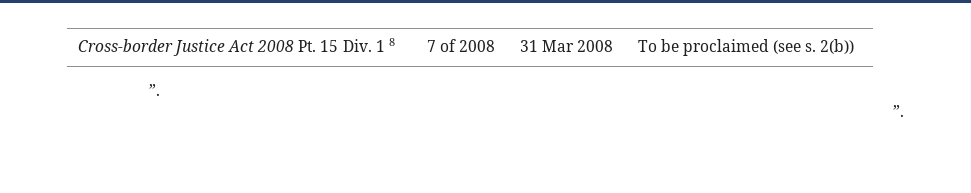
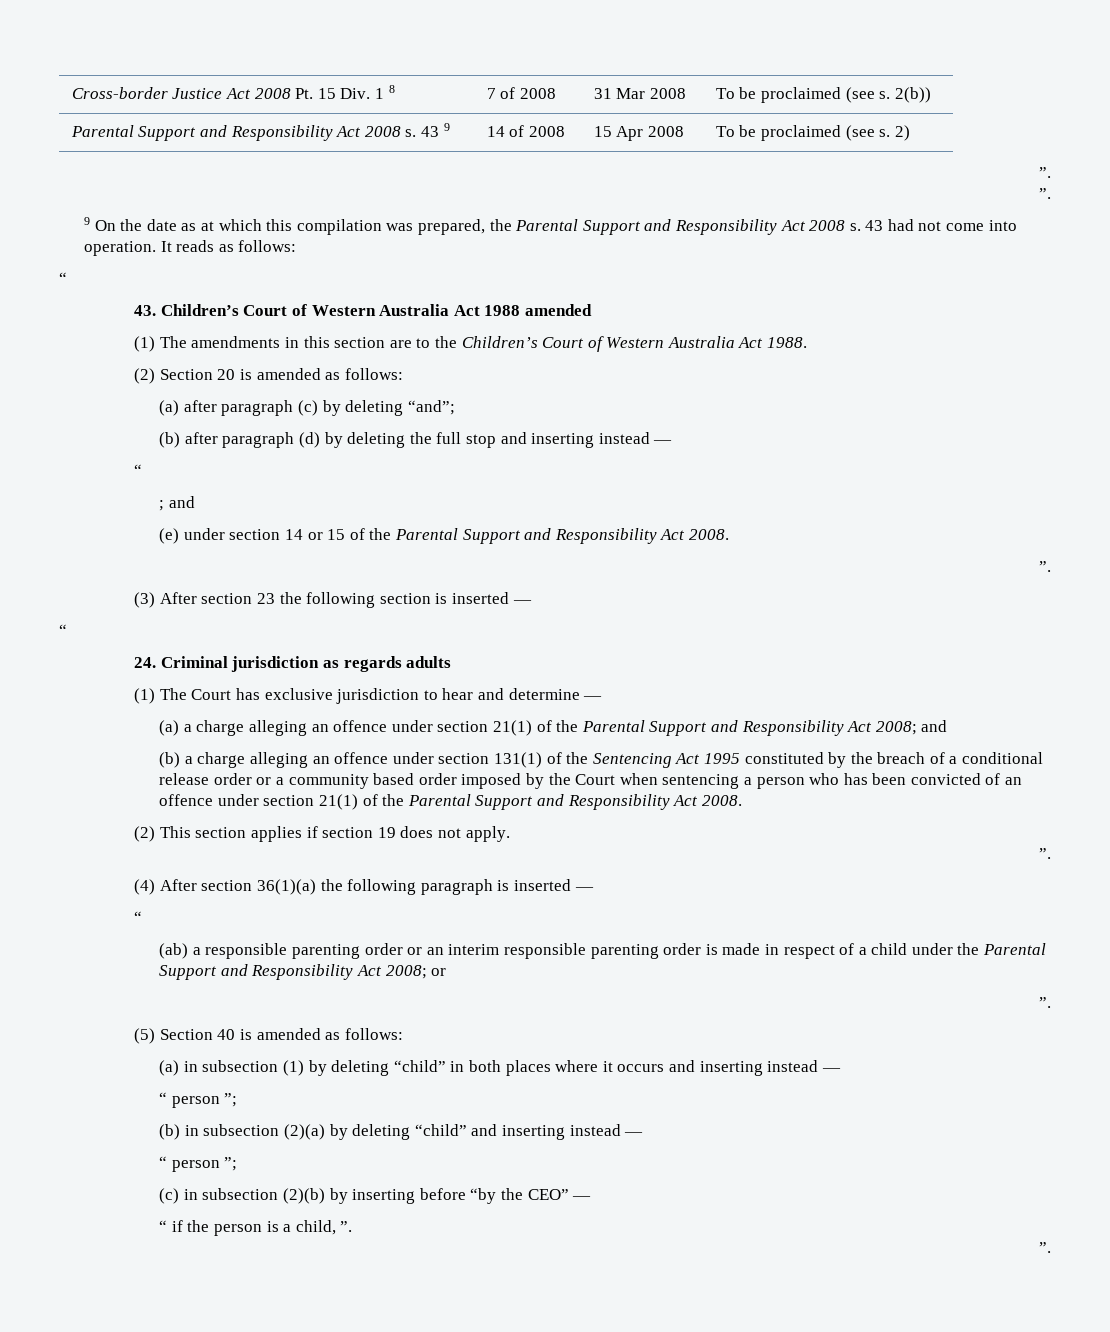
(855, 46) // -> [70,123,450,141] [486,125,566,137] [593,126,685,141] [715,125,910,141] [1039,167,1051,178] [1039,188,1051,199] [84,217,1017,235] [84,240,297,256] [59,272,67,284] [134,304,592,316] [134,336,808,352] [134,368,403,384] [159,400,455,416] [159,432,673,448] [134,464,143,476] [159,496,195,511] [159,528,729,544] [1039,561,1051,572] [134,592,532,608] [59,624,67,636] [134,656,452,672] [134,688,603,704] [159,720,948,736] [159,752,1044,768] [159,773,1023,789] [159,794,742,810] [134,826,510,842] [1039,848,1051,859] [134,879,594,895] [134,911,143,923] [159,943,1047,959] [159,964,447,980] [1039,997,1051,1008] [134,1028,403,1044] [159,1060,841,1076] [159,1092,238,1108] [159,1124,644,1140] [159,1156,238,1172] [159,1188,592,1204] [159,1220,336,1236] // Parental Support and Responsibility Act 2008 s. 43 9 | 14 of 2008 | 15 Apr 2008 | To be proclaimed (see s. 2) // ”. // ”. // 9 On the date as at which this compilation was prepared, the Parental Support and Responsibility Act 2008 s. 43 had not come into operation. It reads as follows: // “ // 43. Children’s Court of Western Australia Act 1988 amended // (1) The amendments in this section are to the Children’s Court of Western Australia Act 1988. // (2) Section 20 is amended as follows: // (a) after paragraph (c) by deleting “and”; // (b) after paragraph (d) by deleting the full stop and inserting instead — // “ // ; and // (e) under section 14 or 15 of the Parental Support and Responsibility Act 2008. // ”. // (3) After section 23 the following section is inserted — // “ // 24. Criminal jurisdiction as regards adults // (1) The Court has exclusive jurisdiction to hear and determine — // (a) a charge alleging an offence under section 21(1) of the Parental Support and Responsibility Act 2008; and // (b) a charge alleging an offence under section 131(1) of the Sentencing Act 1995 constituted by the breach of a conditional release order or a community based order imposed by the Court when sentencing a person who has been convicted of an offence under section 21(1) of the Parental Support and Responsibility Act 2008. // (2) This section applies if section 19 does not apply. // ”. // (4) After section 36(1)(a) the following paragraph is inserted — // “ // (ab) a responsible parenting order or an interim responsible parenting order is made in respect of a child under the Parental Support and Responsibility Act 2008; or // ”. // (5) Section 40 is amended as follows: // (a) in subsection (1) by deleting “child” in both places where it occurs and inserting instead — // “ person ”; // (b) in subsection (2)(a) by deleting “child” and inserting instead — // “ person ”; // (c) in subsection (2)(b) by inserting before “by the CEO” — // “ if the person is a child,

